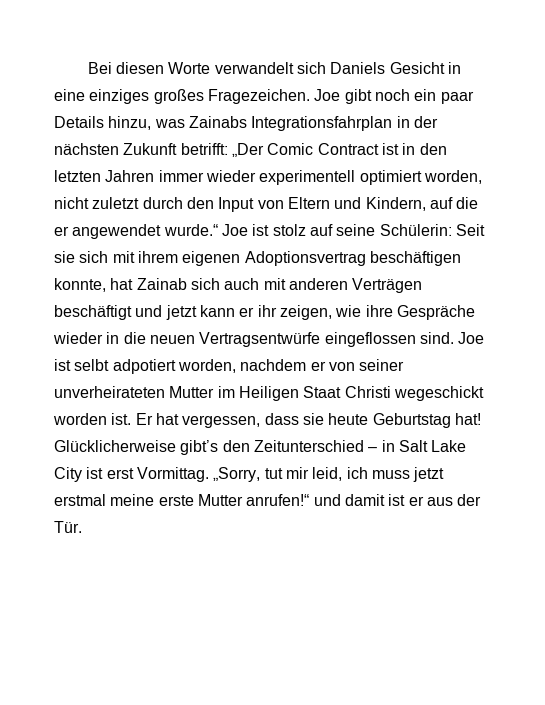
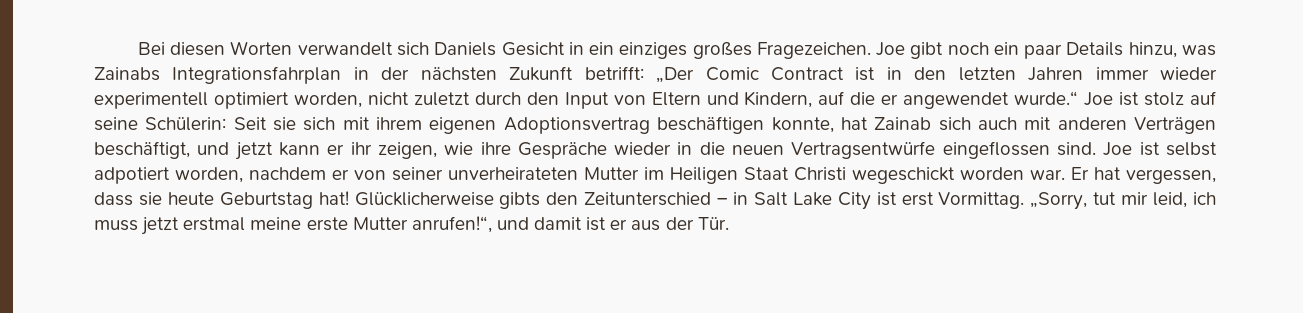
[168,62,211,74] Worte -> [230,41,293,55] Worten
[54,89,85,101] eine -> [589,42,615,55] ein
[54,305,132,320] beschäftigt -> [94,141,190,159] beschäftigt,
[74,359,110,371] selbt -> [1165,142,1217,156] selbst
[111,413,132,425] ist. -> [1030,169,1065,180] war.
[180,440,219,455] gibt’s -> [499,192,541,209] gibts
[246,494,310,506] anrufen!“ -> [411,216,492,233] anrufen!“,

